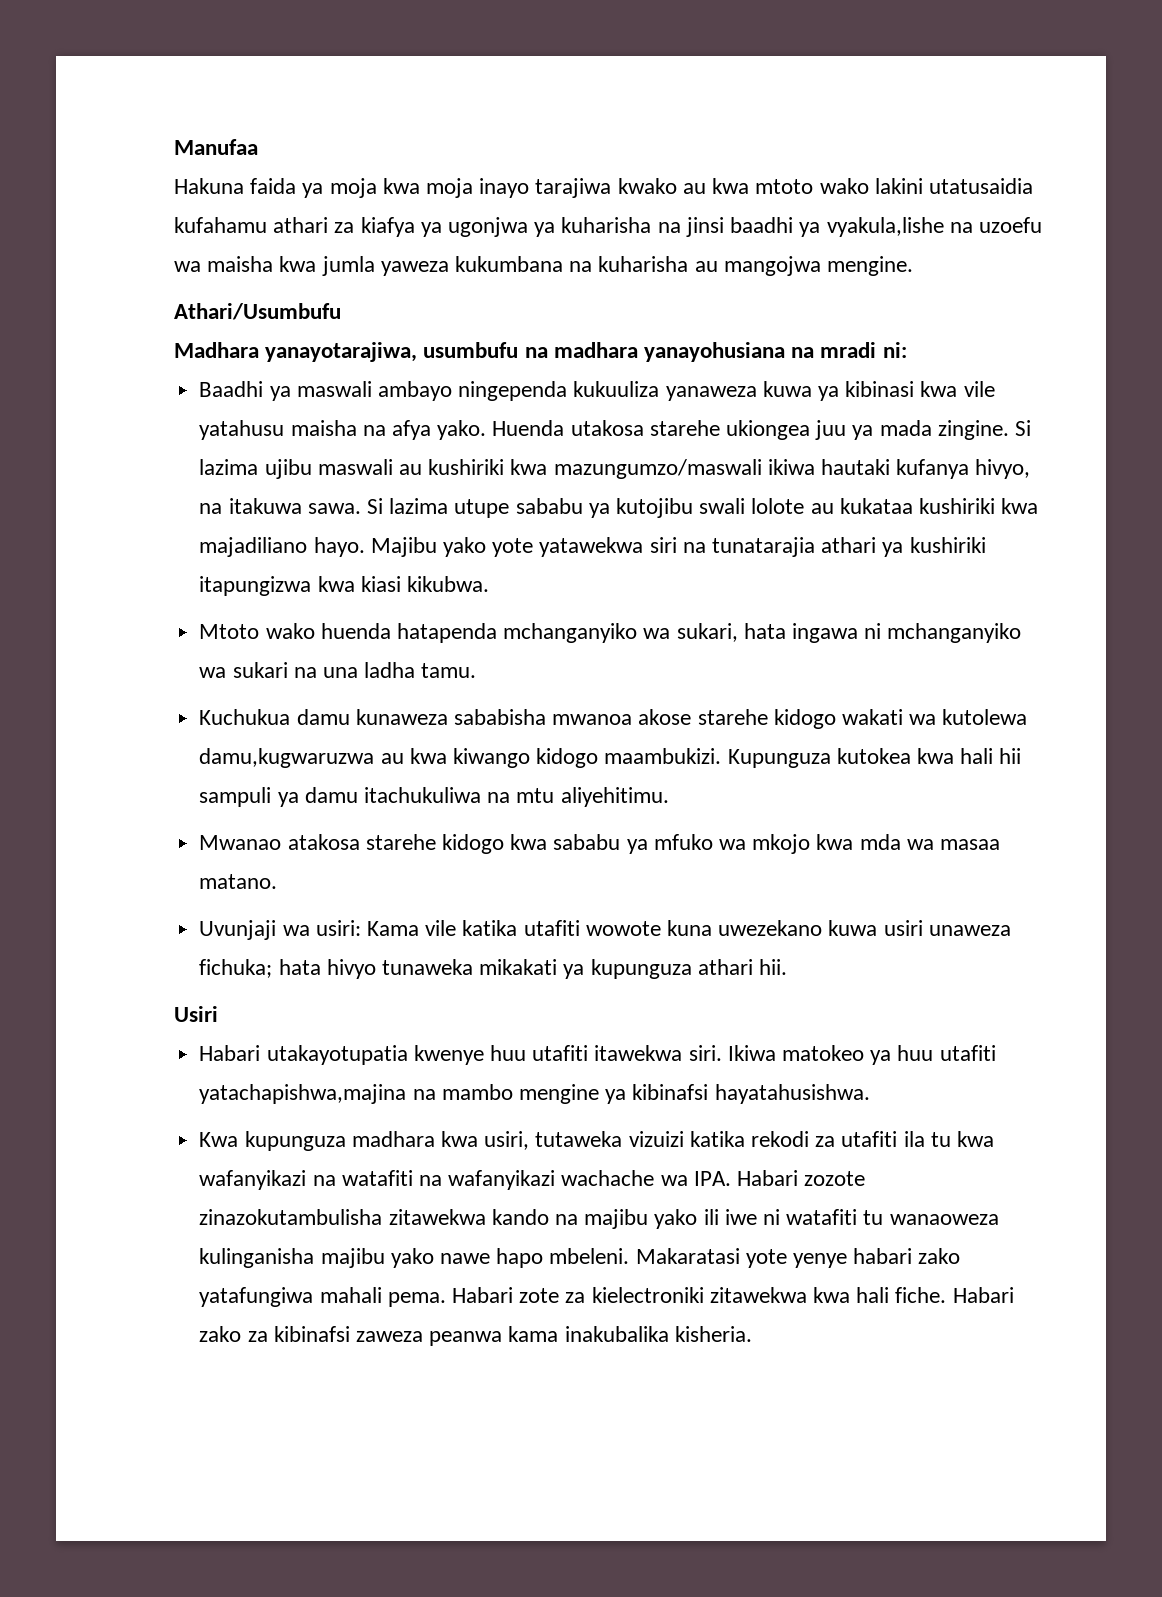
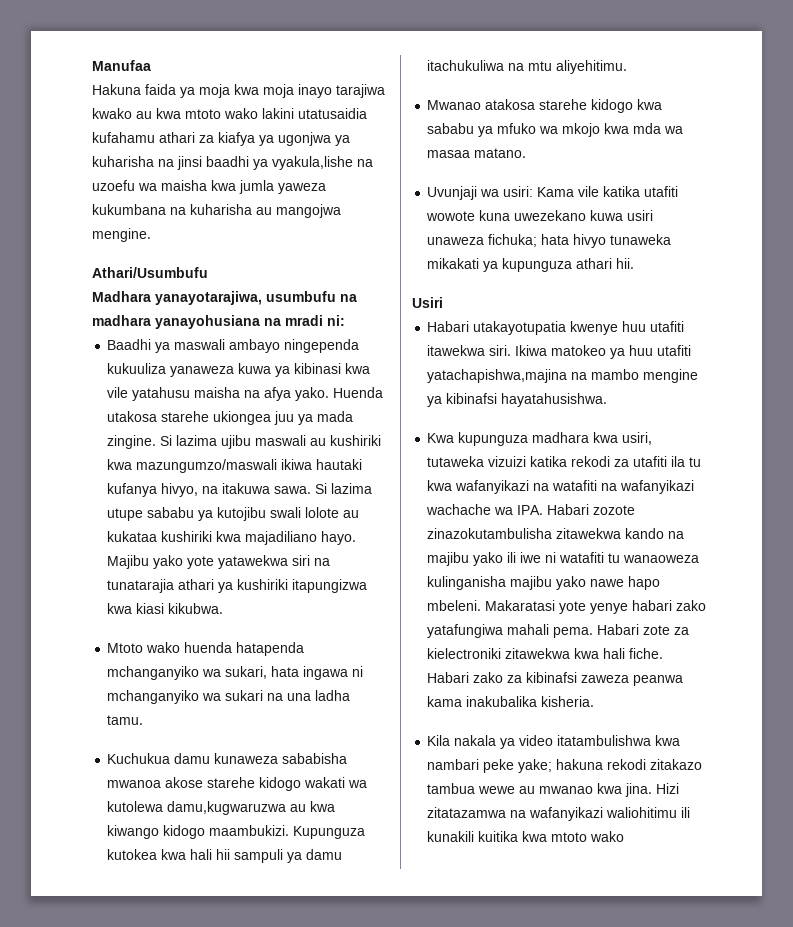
(752, 1334) none -> [427,735,681,749] [427,759,703,773] [427,783,680,797] [427,807,691,821] [427,831,625,842] // Kila nakala ya video itatambulishwa kwa nambari peke yake; hakuna rekodi zitakazo tambua wewe au mwanao kwa jina. Hizi zitatazamwa na wafanyikazi waliohitimu ili kunakili kuitika kwa mtoto wako

